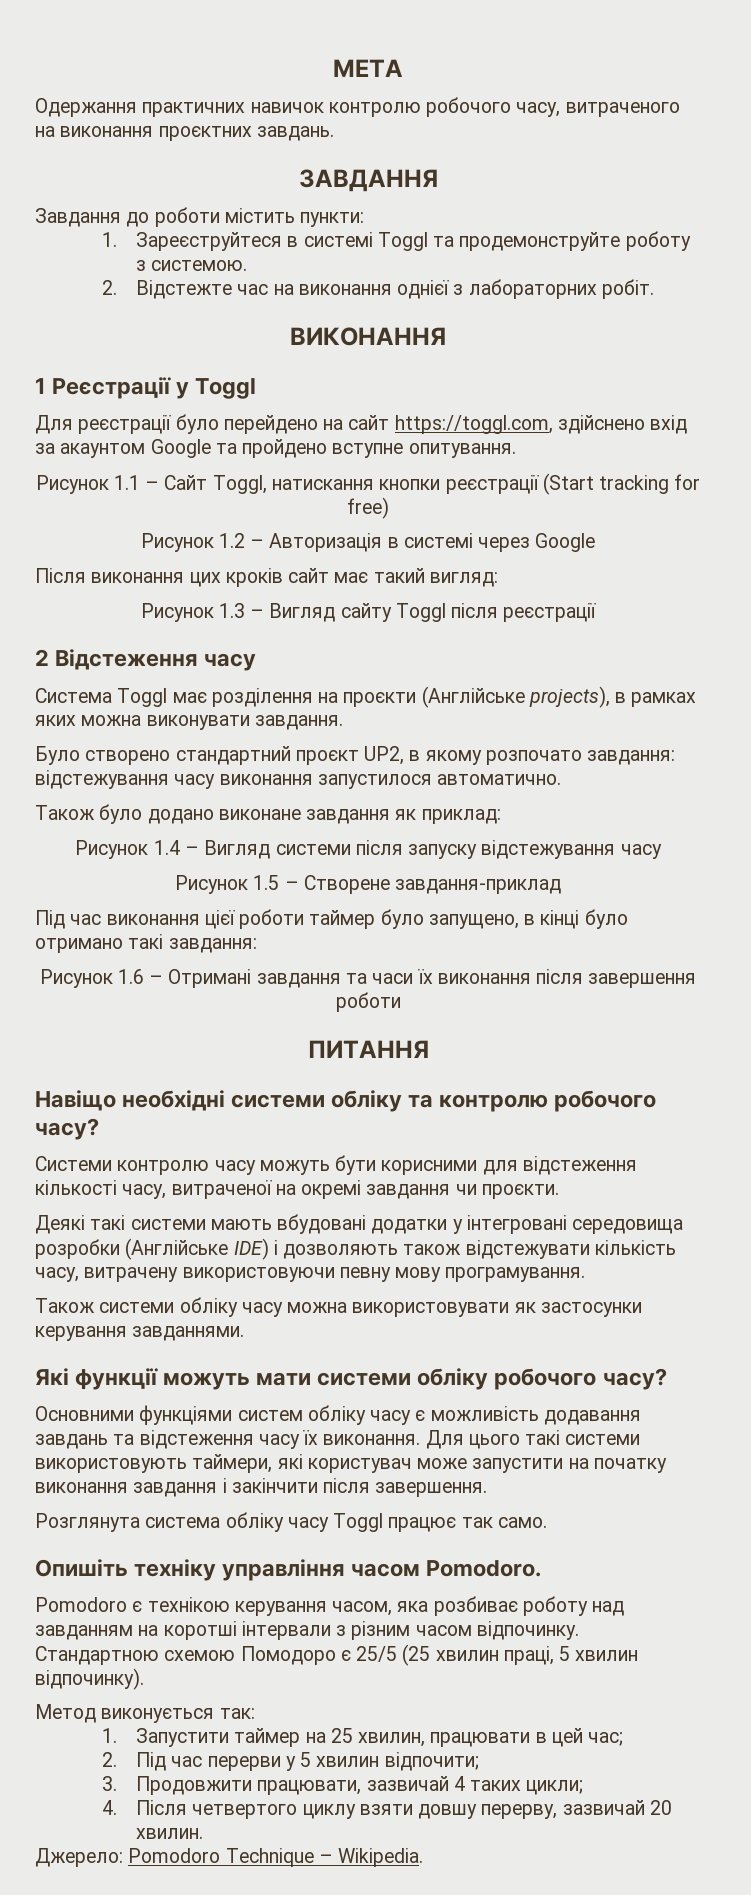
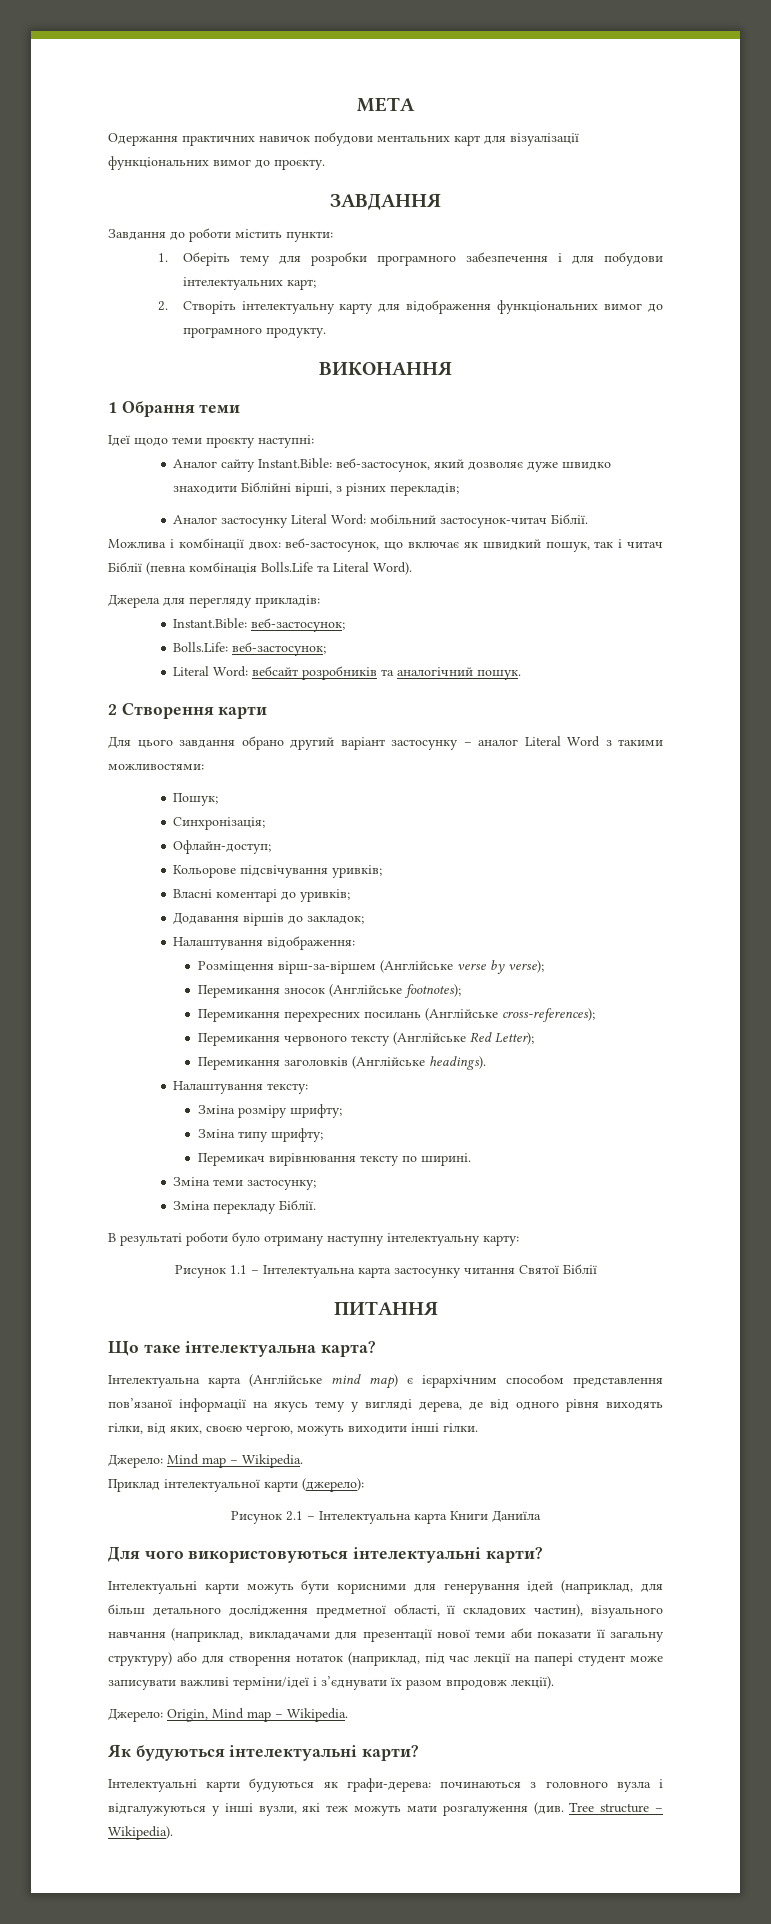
[328,97,680,117] [35,126,334,141] контролю робочого часу, витраченого на виконання проєктних завдань. -> [314,132,579,146] [108,156,325,170] побудови ментальних карт для візуалізації функціональних вимог до проєкту.
[135,231,691,251] [135,260,248,271] [102,279,654,299] [290,327,446,346] [35,377,257,399] [35,414,688,434] [35,439,516,458] [35,473,701,495] [347,497,389,519] [140,533,596,552] [35,568,498,587] [140,603,597,622] [35,649,257,671] [35,686,697,708] [35,715,343,730] [35,746,676,765] [35,770,562,789] [35,804,501,824] [75,840,662,859] [174,875,562,894] [35,909,628,929] [35,934,257,953] [39,969,697,988] [335,992,401,1012] [307,1040,429,1058] [35,1090,657,1112] [35,1118,99,1140] [35,1155,637,1175] [35,1180,559,1199] [35,1214,684,1234] [35,1238,676,1260] [35,1267,586,1282] [35,1297,642,1317] [35,1326,245,1341] [35,1368,667,1390] [35,1405,641,1425] [35,1430,641,1449] [35,1454,667,1473] [35,1478,488,1497] [35,1512,547,1532] [35,1559,542,1581] [35,1596,625,1616] [35,1621,579,1640] [35,1644,639,1666] [35,1668,144,1690] [35,1704,255,1723] [102,1728,624,1747] [102,1752,479,1771] [102,1776,584,1795] [102,1800,672,1819] [135,1828,203,1839] [35,1848,424,1867] Зареєструйтеся в системі Toggl та продемонструйте роботу з системою. // 2. Відстежте час на виконання однієї з лабораторних робіт. // ВИКОНАННЯ // 1 Реєстрації у Toggl // Для реєстрації було перейдено на сайт https://toggl.com, здійснено вхід за акаунтом Google та пройдено вступне опитування. // Рисунок 1.1 – Сайт Toggl, натискання кнопки реєстрації (Start tracking for free) // Рисунок 1.2 – Авторизація в системі через Google // Після виконання цих кроків сайт має такий вигляд: // Рисунок 1.3 – Вигляд сайту Toggl після реєстрації // 2 Відстеження часу // Система Toggl має розділення на проєкти (Англійське projects), в рамках яких можна виконувати завдання. // Було створено стандартний проєкт UP2, в якому розпочато завдання: відстежування часу виконання запустилося автоматично. // Також було додано виконане завдання як приклад: // Рисунок 1.4 – Вигляд системи після запуску відстежування часу // Рисунок 1.5 – Створене завдання-приклад // Під час виконання цієї роботи таймер було запущено, в кінці було отримано такі завдання: // Рисунок 1.6 – Отримані завдання та часи їх виконання після завершення роботи // ПИТАННЯ // Навіщо необхідні системи обліку та контролю робочого часу? // Системи контролю часу можуть бути корисними для відстеження кількості часу, витраченої на окремі завдання чи проєкти. // Деякі такі системи мають вбудовані додатки у інтегровані середовища розробки (Англійське IDE) і дозволяють також відстежувати кількість часу, витрачену використовуючи певну мову програмування. // Також системи обліку часу можна використовувати як застосунки керування завданнями. // Які функції можуть мати системи обліку робочого часу? // Основними функціями систем обліку часу є можливість додавання завдань та відстеження часу їх виконання. Для цього такі системи використовують таймери, які користувач може запустити на початку виконання завдання і закінчити після завершення. // Розглянута система обліку часу Toggl працює так само. // Опишіть техніку управління часом Pomodoro. // Pomodoro є технікою керування часом, яка розбиває роботу над завданням на коротші інтервали з різним часом відпочинку. Стандартною схемою Помодоро є 25/5 (25 хвилин праці, 5 хвилин відпочинку). // Метод виконується так: // 1. Запустити таймер на 25 хвилин, працювати в цей час; // 2. Під час перерви у 5 хвилин відпочити; // 3. Продовжити працювати, зазвичай 4 таких цикли; // 4. Після четвертого циклу взяти довшу перерву, зазвичай 20 хвилин. // Джерело: Pomodoro Technique – Wikipedia. -> [182,252,664,266] [182,277,316,290] [157,300,663,314] [182,327,326,338] [319,361,452,376] [108,401,241,417] [108,435,314,448] [173,458,612,472] [173,482,460,496] [173,514,589,528] [108,538,663,552] [108,562,412,575] [108,594,320,608] [173,618,346,632] [173,642,327,656] [173,666,522,680] [108,703,268,719] [108,736,663,750] [108,763,204,770] [173,793,219,806] [173,817,266,830] [173,840,272,854] [173,865,383,878] [173,889,351,902] [173,912,365,926] [173,936,356,950] [198,960,545,974] [198,984,462,998] [198,1008,596,1022] [198,1032,535,1046] [198,1056,487,1070] [173,1081,309,1094] [198,1104,343,1118] [198,1128,324,1142] [198,1153,472,1166] [173,1177,317,1190] [173,1200,317,1214] [108,1232,519,1246] [174,1264,597,1278] [333,1301,438,1315] [108,1341,377,1357] [108,1374,663,1389] [108,1398,663,1412] [108,1423,478,1436] [108,1454,303,1468] [108,1478,364,1492] [231,1510,541,1524] [108,1547,543,1563] [108,1580,663,1594] [108,1604,663,1618] [108,1628,664,1642] [108,1652,664,1666] [108,1676,554,1690] [108,1708,348,1722] [108,1744,420,1761] [108,1778,663,1792] [108,1802,663,1816] [108,1826,173,1840] Оберіть тему для розробки програмного забезпечення і для побудови інтелектуальних карт; // 2. Створіть інтелектуальну карту для відображення функціональних вимог до програмного продукту. // ВИКОНАННЯ // 1 Обрання теми // Ідеї щодо теми проєкту наступні: // Аналог сайту Instant.Bible: веб-застосунок, який дозволяє дуже швидко знаходити Біблійні вірші, з різних перекладів; // Аналог застосунку Literal Word: мобільний застосунок-читач Біблії. // Можлива і комбінації двох: веб-застосунок, що включає як швидкий пошук, так і читач Біблії (певна комбінація Bolls.Life та Literal Word). // Джерела для перегляду прикладів: // Instant.Bible: веб-застосунок; // Bolls.Life: веб-застосунок; // Literal Word: вебсайт розробників та аналогічний пошук. // 2 Створення карти // Для цього завдання обрано другий варіант застосунку – аналог Literal Word з такими можливостями: // Пошук; // Синхронізація; // Офлайн-доступ; // Кольорове підсвічування уривків; // Власні коментарі до уривків; // Додавання віршів до закладок; // Налаштування відображення: // Розміщення вірш-за-віршем (Англійське verse by verse); // Перемикання зносок (Англійське footnotes); // Перемикання перехресних посилань (Англійське cross-references); // Перемикання червоного тексту (Англійське Red Letter); // Перемикання заголовків (Англійське headings). // Налаштування тексту: // Зміна розміру шрифту; // Зміна типу шрифту; // Перемикач вирівнювання тексту по ширині. // Зміна теми застосунку; // Зміна перекладу Біблії. // В результаті роботи було отриману наступну інтелектуальну карту: // Рисунок 1.1 – Інтелектуальна карта застосунку читання Святої Біблії // ПИТАННЯ // Що таке інтелектуальна карта? // Інтелектуальна карта (Англійське mind map) є ієрархічним способом представлення пов’язаної інформації на якусь тему у вигляді дерева, де від одного рівня виходять гілки, від яких, своєю чергою, можуть виходити інші гілки. // Джерело: Mind map – Wikipedia. // Приклад інтелектуальної карти (джерело): // Рисунок 2.1 – Інтелектуальна карта Книги Даниїла // Для чого використовуються інтелектуальні карти? // Інтелектуальні карти можуть бути корисними для генерування ідей (наприклад, для більш детального дослідження предметної області, її складових частин), візуального навчання (наприклад, викладачами для презентації нової теми аби показати її загальну структуру) або для створення нотаток (наприклад, під час лекції на папері студент може записувати важливі терміни/ідеї і з’єднувати їх разом впродовж лекції). // Джерело: Origin, Mind map – Wikipedia. // Як будуються інтелектуальні карти? // Інтелектуальні карти будуються як графи-дерева: починаються з головного вузла і відгалужуються у інші вузли, які теж можуть мати розгалуження (див. Tree structure – Wikipedia).

